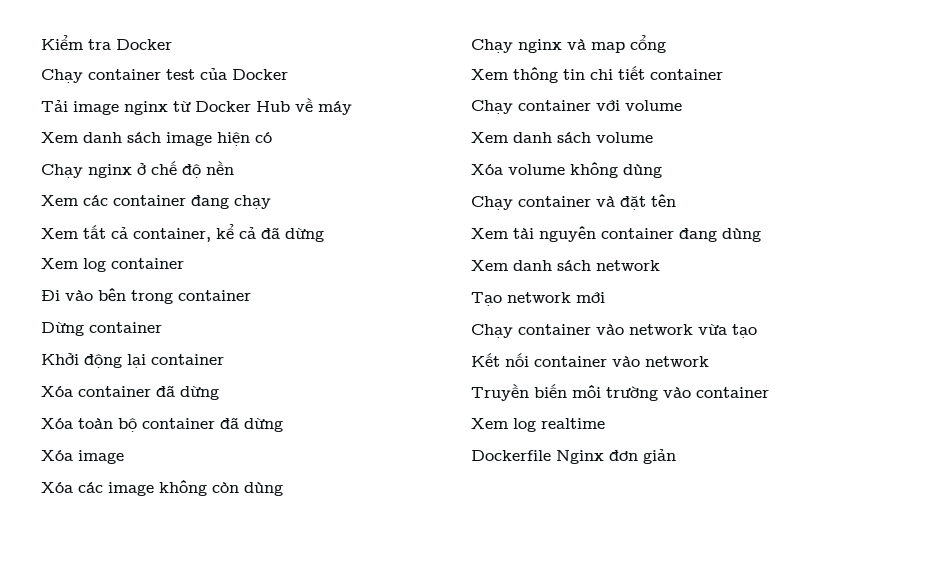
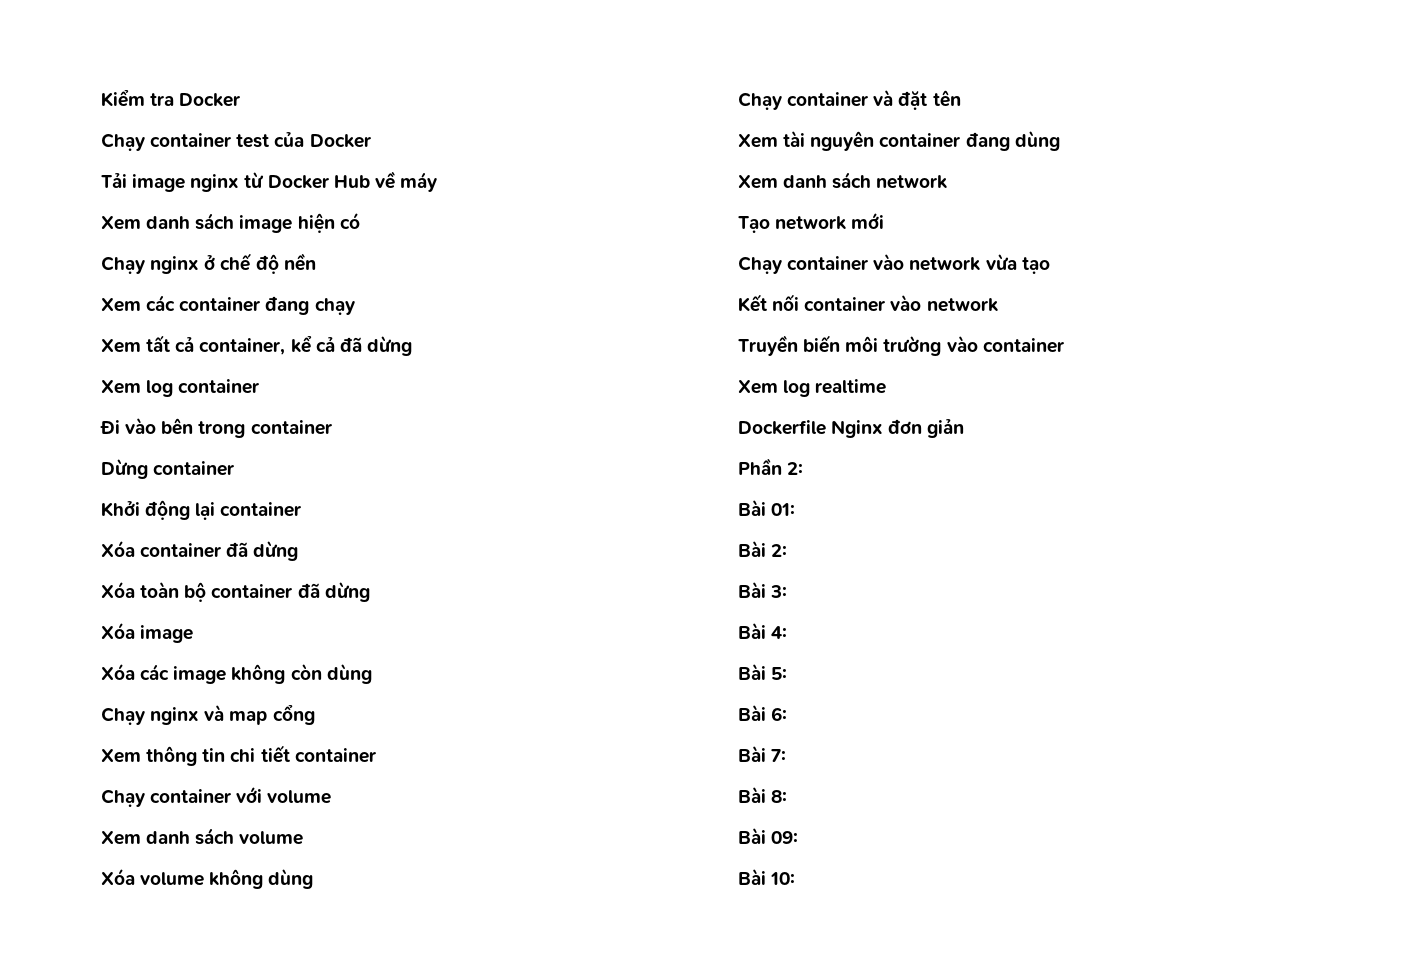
(676, 456) none -> [738,458,804,475] [738,499,796,516] [738,540,788,557] [738,581,788,598] [738,622,788,639] [738,663,788,680] [738,704,788,721] [738,745,787,762] [738,786,788,803] [738,827,799,844] [738,868,796,885] // Phần 2: // Bài 01: // Bài 2: // Bài 3: // Bài 4: // Bài 5: // Bài 6: // Bài 7: // Bài 8: // Bài 09: // Bài 10:

